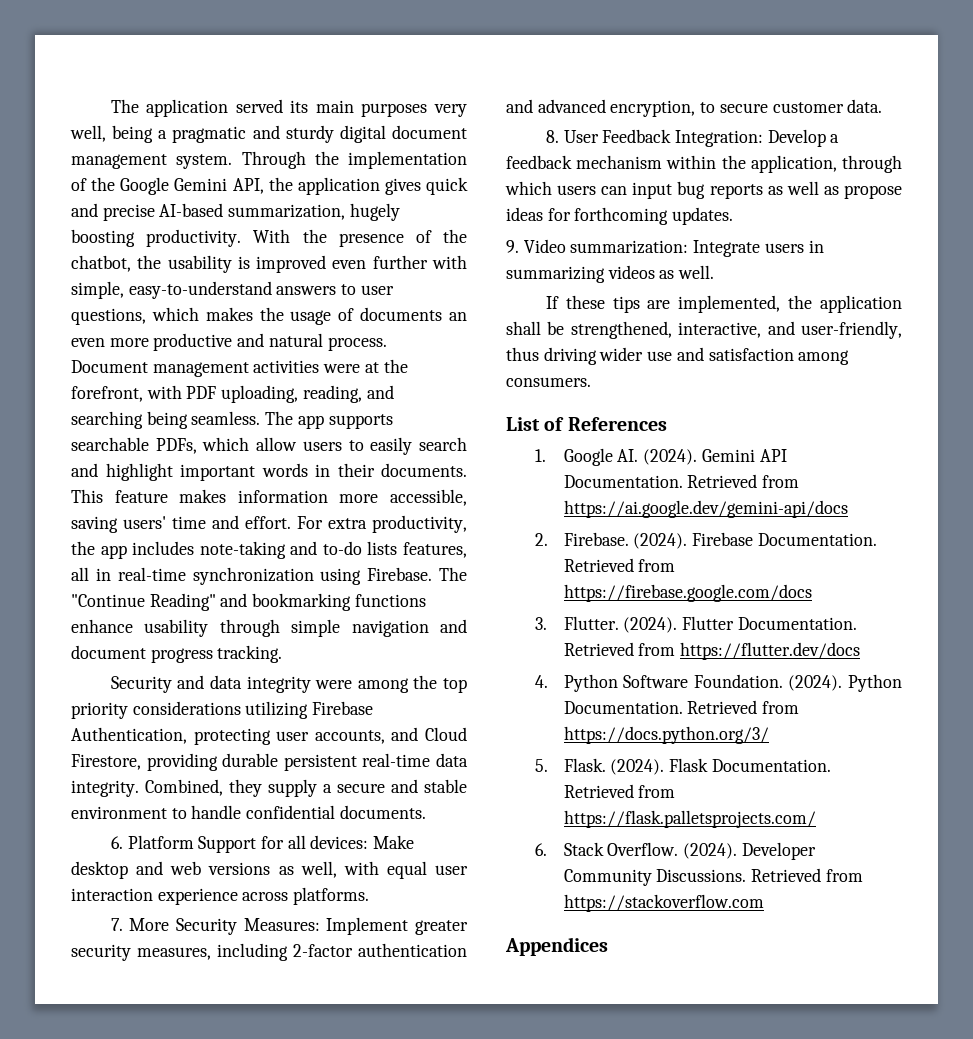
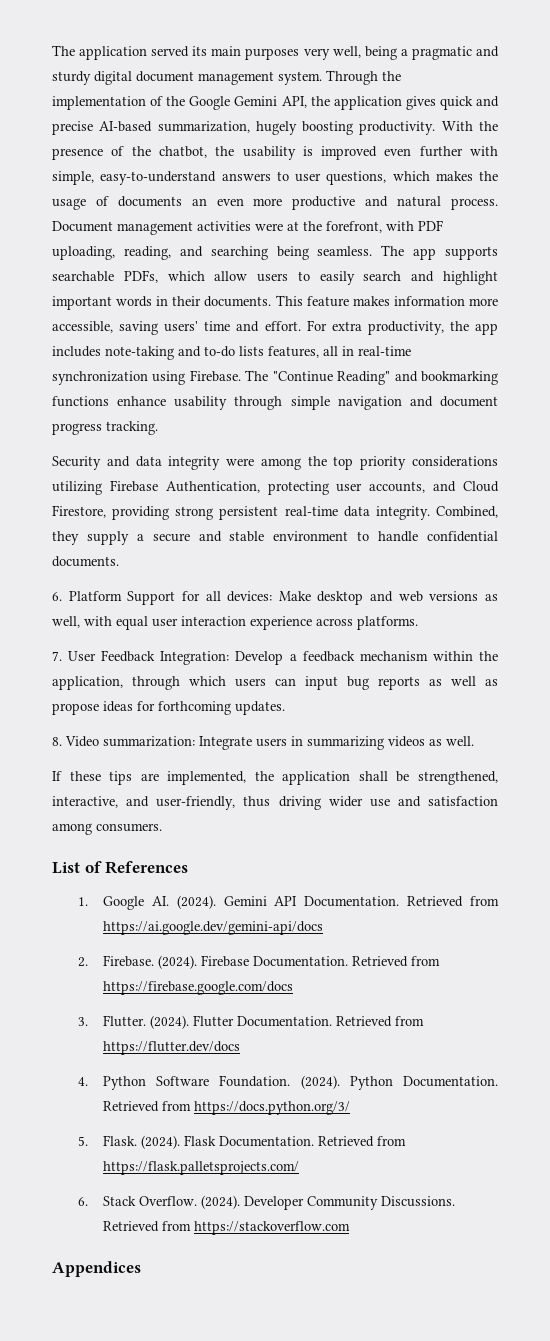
[222,753,279,767] durable -> [175,506,214,520] strong
[129,917,469,935] [71,943,467,961] [506,99,883,117] [545,130,559,143] More Security Measures: Implement greater security measures, including 2-factor authentication and advanced encryption, to secure customer data. // 8. -> (62, 656) none
[506,240,519,253] 9. -> [52,737,62,746] 8.

